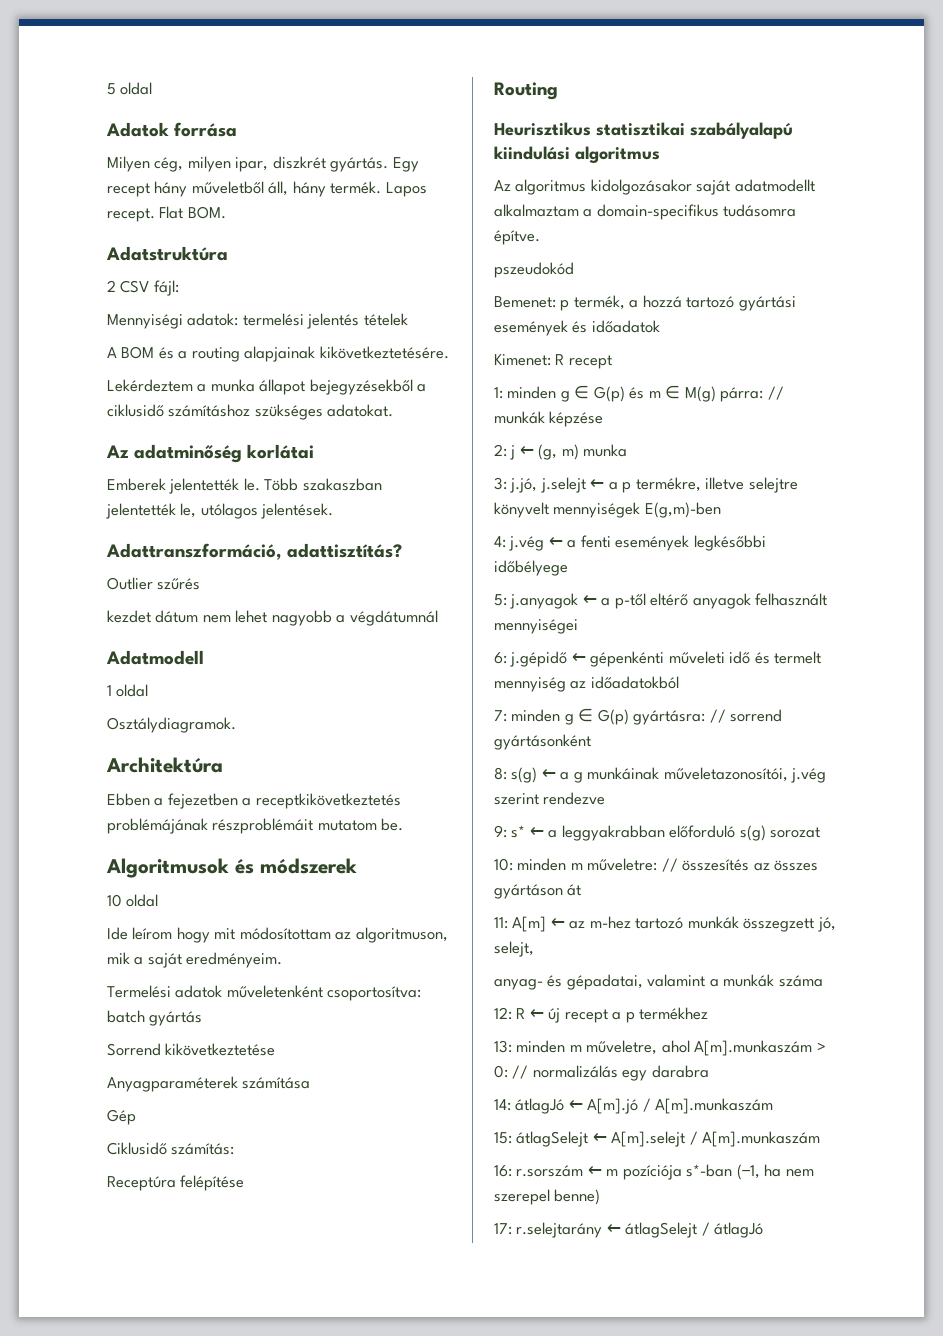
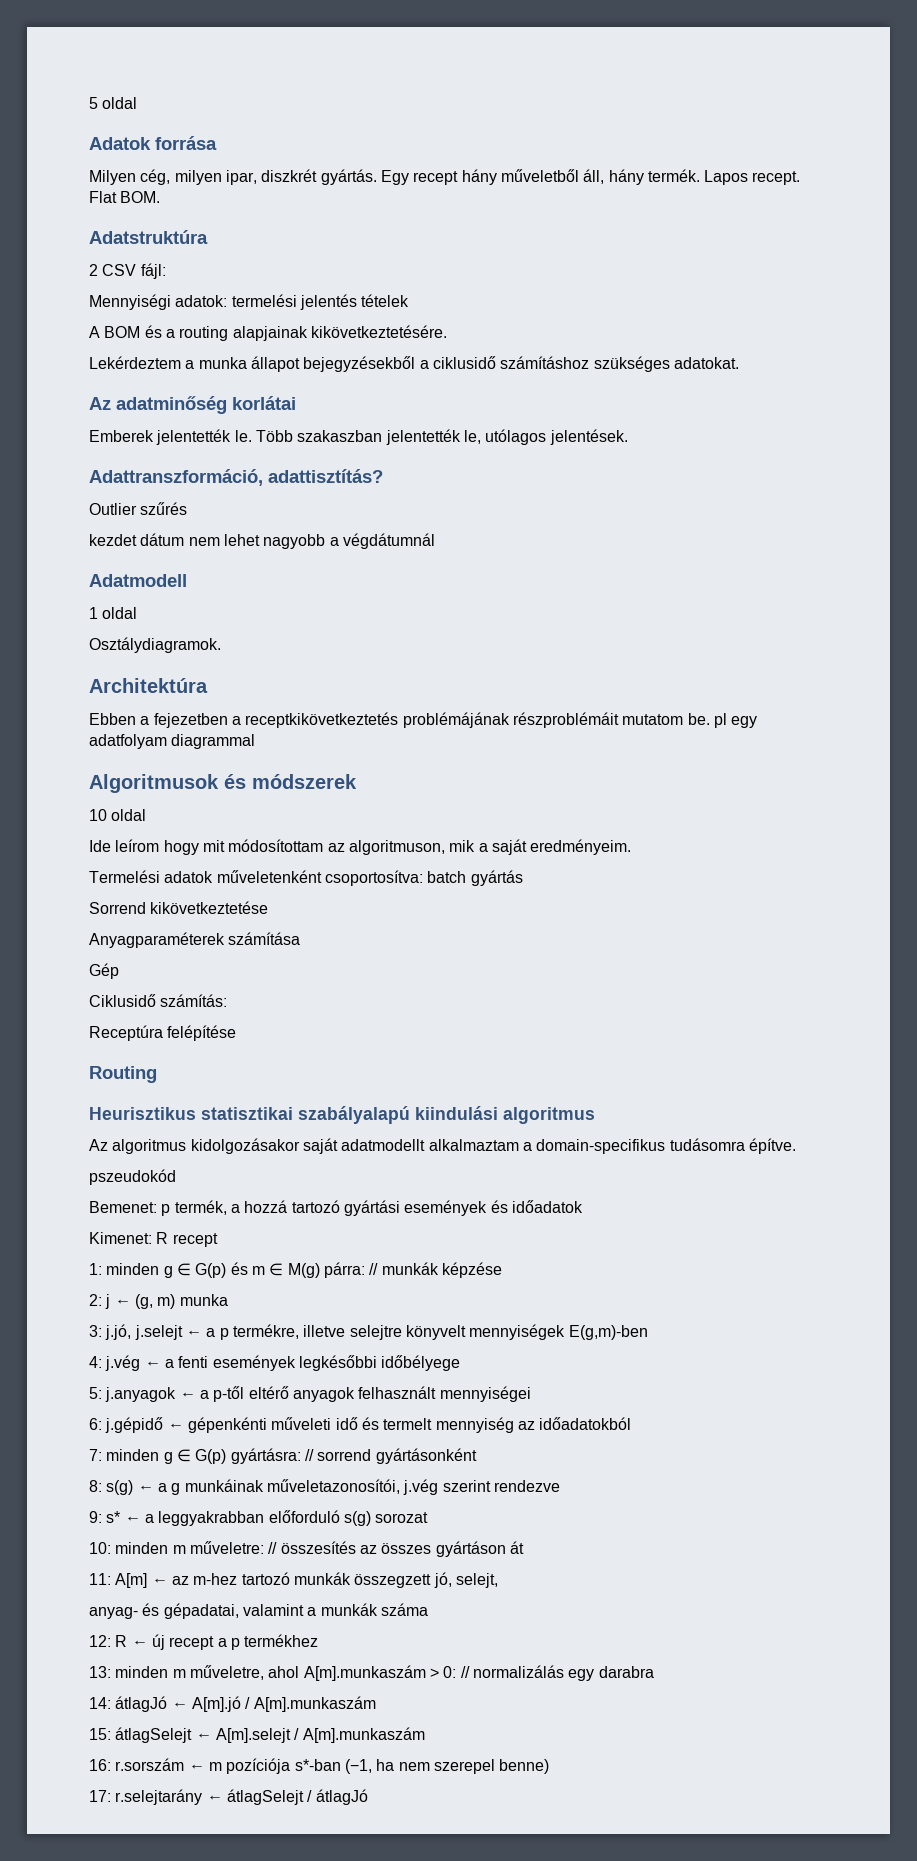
(404, 824) none -> [713,713,758,728] [89,734,256,749] pl egy adatfolyam diagrammal

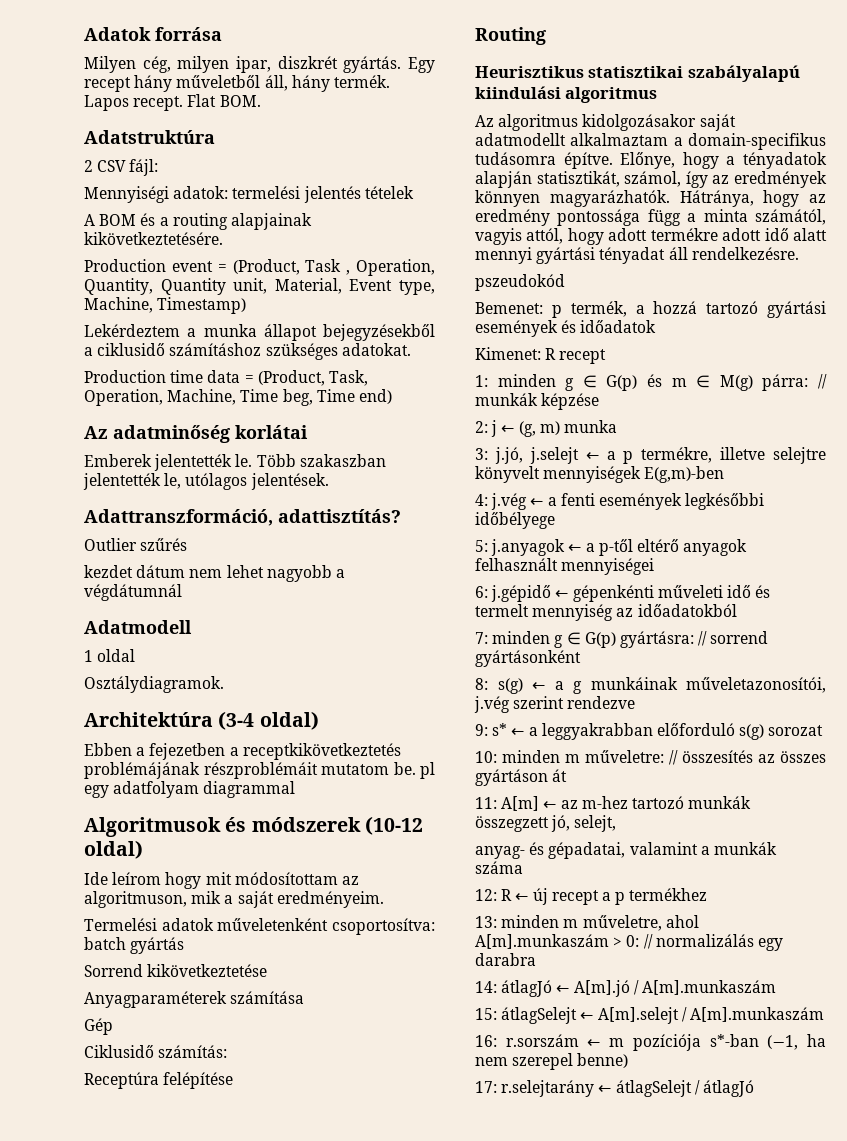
[89,97,138,109] 5 oldal // -> (84, 34) none
(447, 331) none -> [84,259,435,276] [84,278,435,295] [84,297,247,314] // Production event = (Product, Task , Operation, Quantity, Quantity unit, Material, Event type, Machine, Timestamp)
(739, 363) none -> [84,370,368,386] [84,389,392,406] // Production time data = (Product, Task, Operation, Machine, Time beg, Time end)
(208, 685) none -> [218,711,319,730] (3-4 oldal)
[89,809,147,821] // 10 oldal -> [364,816,423,835] [84,840,143,859] (10-12 oldal)
(796, 1146) none -> [620,152,827,169] [475,171,827,188] [475,190,826,207] [475,209,826,226] [475,228,827,245] [475,247,799,264] Előnye, hogy a tényadatok alapján statisztikát, számol, így az eredmények könnyen magyarázhatók. Hátránya, hogy az eredmény pontossága függ a minta számától, vagyis attól, hogy adott termékre adott idő alatt mennyi gyártási tényadat áll rendelkezésre.

